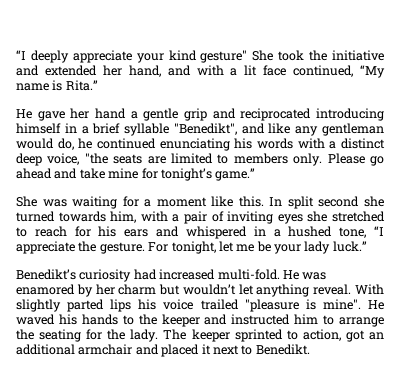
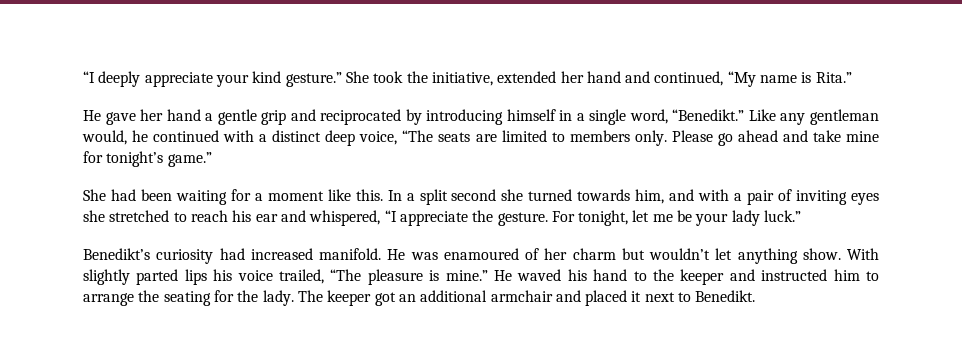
[200,50,248,63] gesture" -> [285,72,342,87] gesture.”
[332,50,385,61] [16,65,287,77] initiative and extended her hand, and with a lit face -> [431,71,651,86] initiative, extended her hand and
(312, 114) none -> [405,109,422,125] by
[92,123,384,136] [16,138,293,151] brief syllable "Benedikt", and like any gentleman would do, he continued enunciating his words -> [589,109,879,125] [82,130,220,145] single word, “Benedikt.” Like any gentleman would, he continued
[84,153,108,164] "the -> [402,130,434,142] “The
[42,199,67,207] was -> [110,189,172,201] had been
(283, 201) none -> [406,193,415,201] a
(137, 217) none -> [669,189,695,201] and
[74,226,367,239] for his ears and whispered in a hushed tone, -> [232,210,381,226] his ear and whispered,
[217,269,280,280] multi-fold. -> [319,248,381,260] manifold.
[16,284,93,297] enamored by -> [443,248,539,260] enamoured of
[313,284,352,295] reveal. -> [802,248,841,260] show.
[200,299,361,312] trailed "pleasure is mine". -> [279,269,488,285] trailed, “The pleasure is mine.”
[81,314,118,325] hands -> [593,269,628,281] hand
[234,329,341,342] sprinted to action, -> (372, 298) none

